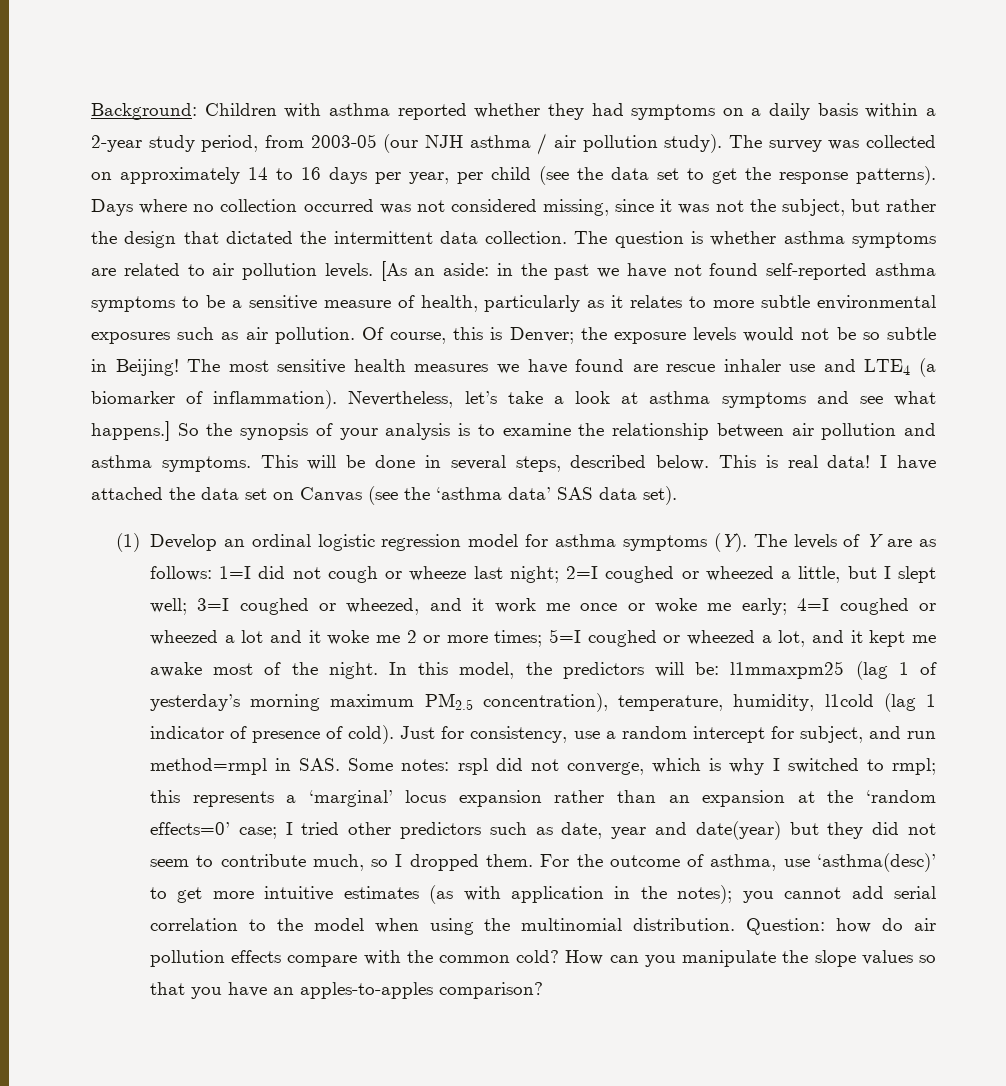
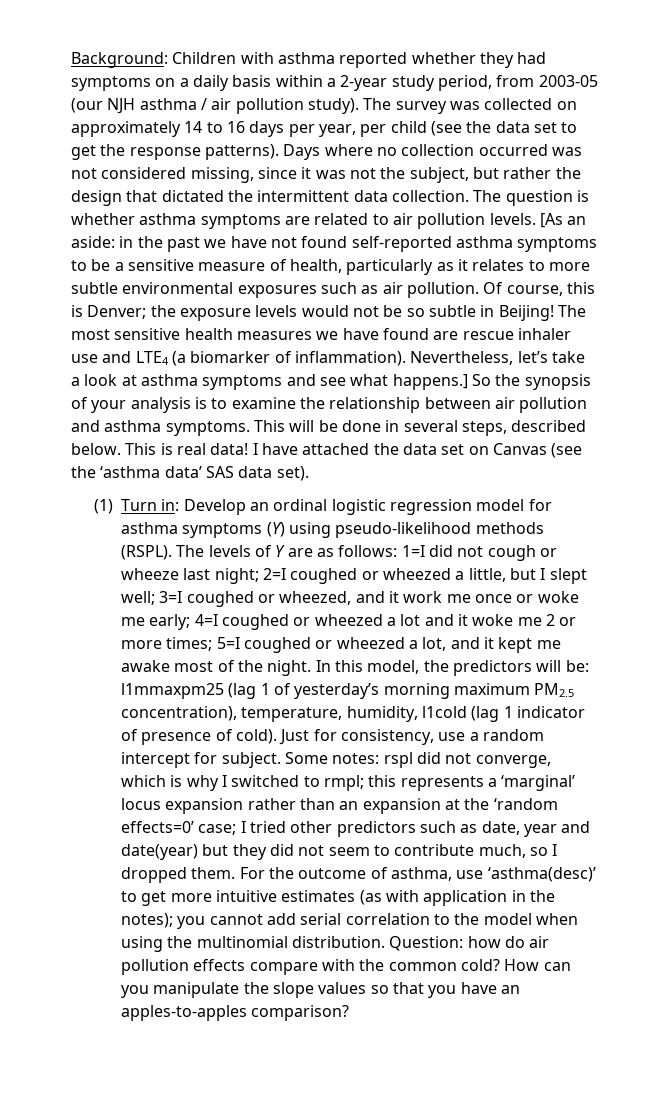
(141, 542) none -> [121,499,180,511] Turn in:
[713,533,747,552] (Y). -> [266,522,544,538] [121,545,173,560] (Y) using pseudo-likelihood methods (RSPL).
[799,726,936,743] [149,758,341,775] subject, and run method=rmpl in SAS. -> [221,752,281,768] subject.

